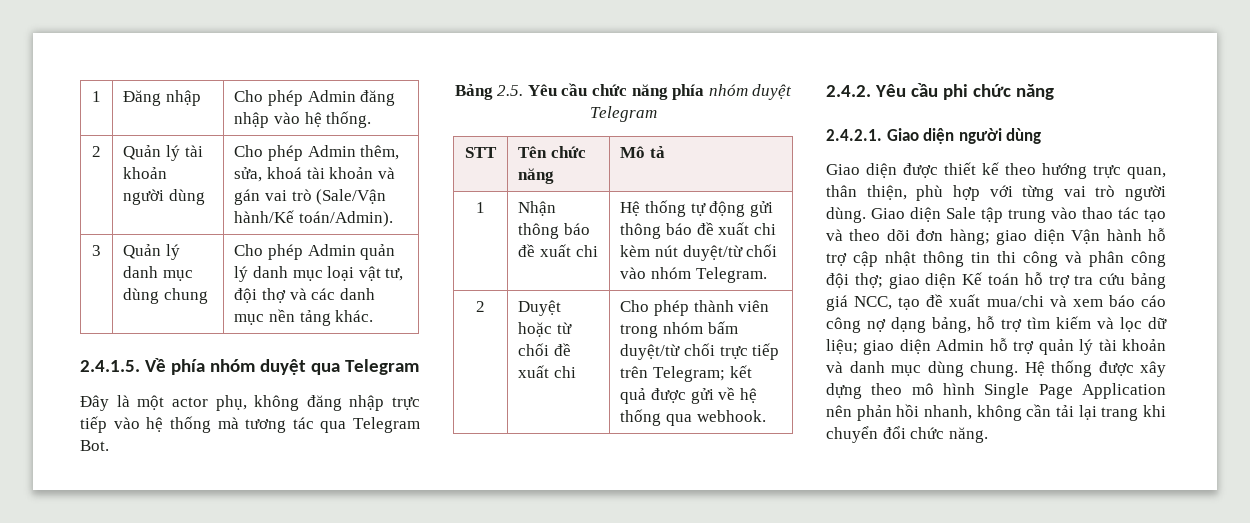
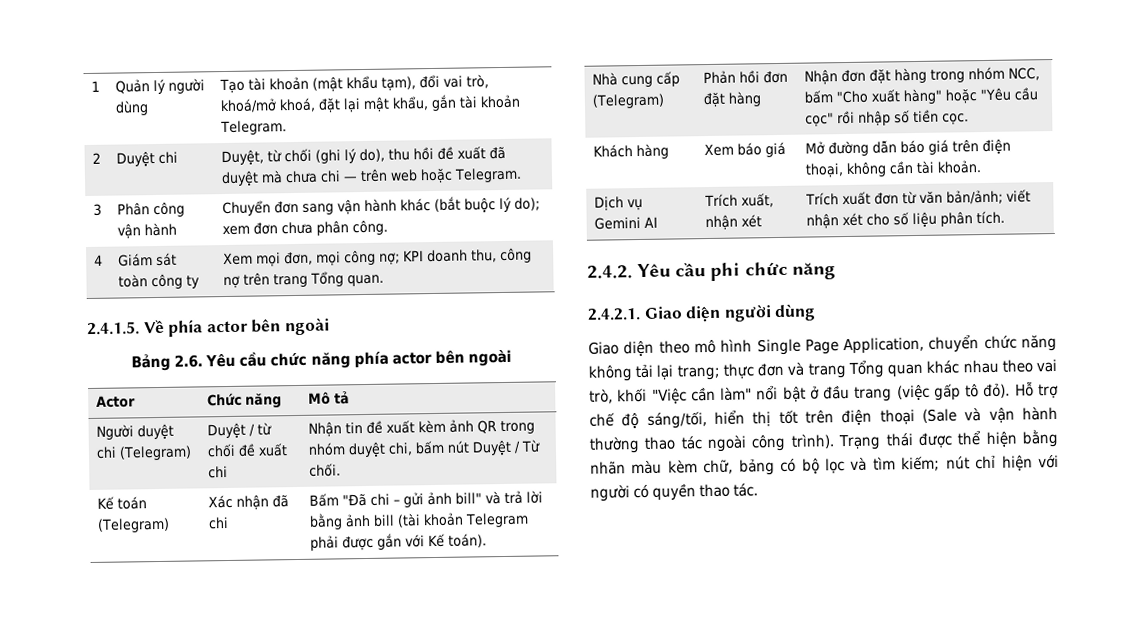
[92,91,101,102] [123,90,201,106] [234,90,396,106] [234,111,372,128] [92,146,101,157] [123,145,203,161] [123,167,168,179] [123,189,205,205] [234,145,400,161] [234,167,395,182] [234,189,387,205] [234,210,393,227] [92,245,101,256] [123,244,180,260] [123,266,193,281] [123,288,208,304] [234,244,396,260] [234,266,404,282] [234,288,375,303] [234,309,374,326] [80,358,419,375] [80,395,420,411] [80,416,420,433] [80,440,109,451] 1 | Đăng nhập | Cho phép Admin đăng nhập vào hệ thống. // 2 | Quản lý tài khoản người dùng | Cho phép Admin thêm, sửa, khoá tài khoản và gán vai trò (Sale/Vận hành/Kế toán/Admin). // 3 | Quản lý danh mục dùng chung | Cho phép Admin quản lý danh mục loại vật tư, đội thợ và các danh mục nền tảng khác. // 2.4.1.5. Về phía nhóm duyệt qua Telegram // Đây là một actor phụ, không đăng nhập trực tiếp vào hệ thống mà tương tác qua Telegram Bot. -> [90,80,100,92] [114,78,205,95] [114,100,149,116] [218,74,489,94] [219,94,521,114] [219,120,287,136] [91,152,101,164] [115,151,178,167] [220,146,506,166] [220,167,522,187] [92,203,102,216] [116,201,185,218] [116,222,177,239] [221,196,540,217] [221,219,388,236] [93,254,103,266] [117,252,177,267] [117,273,200,290] [222,247,532,267] [222,271,384,289] [87,317,330,337] 1 | Quản lý người dùng | Tạo tài khoản (mật khẩu tạm), đổi vai trò, khoá/mở khoá, đặt lại mật khẩu, gắn tài khoản Telegram. // 2 | Duyệt chi | Duyệt, từ chối (ghi lý do), thu hồi đề xuất đã duyệt mà chưa chi — trên web hoặc Telegram. // 3 | Phân công vận hành | Chuyển đơn sang vận hành khác (bắt buộc lý do); xem đơn chưa phân công. // 4 | Giám sát toàn công ty | Xem mọi đơn, mọi công nợ; KPI doanh thu, công nợ trên trang Tổng quan. // 2.4.1.5. Về phía actor bên ngoài
[497,85,524,96] 2.5. -> [174,354,204,368] 2.6.
[708,84,793,100] [589,106,657,122] [465,147,497,158] [518,146,586,158] [518,168,555,184] [620,146,665,158] [476,202,485,213] [518,201,557,216] [518,223,590,239] [518,244,598,257] [620,200,773,217] [620,222,776,239] [620,244,778,261] [620,267,767,283] [476,301,485,312] [518,300,562,316] [518,322,553,337] nhóm duyệt Telegram // STT | Tên chức năng | Mô tả // 1 | Nhận thông báo đề xuất chi | Hệ thống tự động gửi thông báo đề xuất chi kèm nút duyệt/từ chối vào nhóm Telegram. // 2 | Duyệt hoặc -> [391,349,512,367] [95,395,136,408] [206,392,282,409] [307,391,350,405] [95,423,174,440] [95,445,192,461] [206,422,255,439] actor bên ngoài // Actor | Chức năng | Mô tả // Người duyệt chi (Telegram) | Duyệt /
[620,300,770,316] [620,321,738,338] [620,343,780,360] [620,365,752,382] [620,387,757,404] [620,409,766,426] Cho phép thành viên trong nhóm bấm duyệt/từ chối trực tiếp trên Telegram; kết quả được gửi về hệ thống qua webhook. -> [307,419,535,437] [307,439,541,458] [308,463,341,477] [96,496,147,510] [96,517,170,533] [207,494,289,510] [207,516,229,530] [308,490,543,508] [308,512,529,530] [309,533,487,551] [591,71,680,88] [591,93,665,109] [702,70,788,85] [702,91,762,108] [803,66,1040,85] [803,87,1038,105] [804,109,969,127] [592,143,669,160] [703,141,786,158] [804,138,1011,157] [804,160,982,178] [593,196,643,211] [593,216,658,230] [703,193,774,208] [704,214,762,231] [804,189,1031,206] [805,210,1005,229] Nhận tin đề xuất kèm ảnh QR trong nhóm duyệt chi, bấm nút Duyệt / Từ chối. // Kế toán (Telegram) | Xác nhận đã chi | Bấm "Đã chi – gửi ảnh bill" và trả lời bằng ảnh bill (tài khoản Telegram phải được gắn với Kế toán). // Nhà cung cấp (Telegram) | Phản hồi đơn đặt hàng | Nhận đơn đặt hàng trong nhóm NCC, bấm "Cho xuất hàng" hoặc "Yêu cầu cọc" rồi nhập số tiền cọc. // Khách hàng | Xem báo giá | Mở đường dẫn báo giá trên điện thoại, không cần tài khoản. // Dịch vụ Gemini AI | Trích xuất, nhận xét | Trích xuất đơn từ văn bản/ảnh; viết nhận xét cho số liệu phân tích.
[903,162,1166,179] [826,185,1166,201] [826,207,1166,223] [826,228,1166,245] [826,251,1166,267] [826,272,1166,289] [826,294,1166,311] [826,316,1167,333] [826,338,1166,355] [826,360,1166,377] [826,383,862,399] được thiết kế theo hướng trực quan, thân thiện, phù hợp với từng vai trò người dùng. Giao diện Sale tập trung vào thao tác tạo và theo dõi đơn hàng; giao diện Vận hành hỗ trợ cập nhật thông tin thi công và phân công đội thợ; giao diện Kế toán hỗ trợ tra cứu bảng giá NCC, tạo đề xuất mua/chi và xem báo cáo công nợ dạng bảng, hỗ trợ tìm kiếm và lọc dữ liệu; giao diện Admin hỗ trợ quản lý tài khoản và danh mục dùng chung. Hệ thống được xây dựng -> (655, 348) none
[1082,383,1166,399] [826,404,1166,421] [826,426,988,443] Application nên phản hồi nhanh, không cần tải lại trang khi chuyển đổi chức năng. -> [843,334,1057,355] [588,358,1057,382] [589,381,1059,404] [589,406,1058,429] [589,428,1058,454] [590,454,1060,476] [590,483,759,502] Application, chuyển chức năng không tải lại trang; thực đơn và trang Tổng quan khác nhau theo vai trò, khối "Việc cần làm" nổi bật ở đầu trang (việc gấp tô đỏ). Hỗ trợ chế độ sáng/tối, hiển thị tốt trên điện thoại (Sale và vận hành thường thao tác ngoài công trình). Trạng thái được thể hiện bằng nhãn màu kèm chữ, bảng có bộ lọc và tìm kiếm; nút chỉ hiện với người có quyền thao tác.

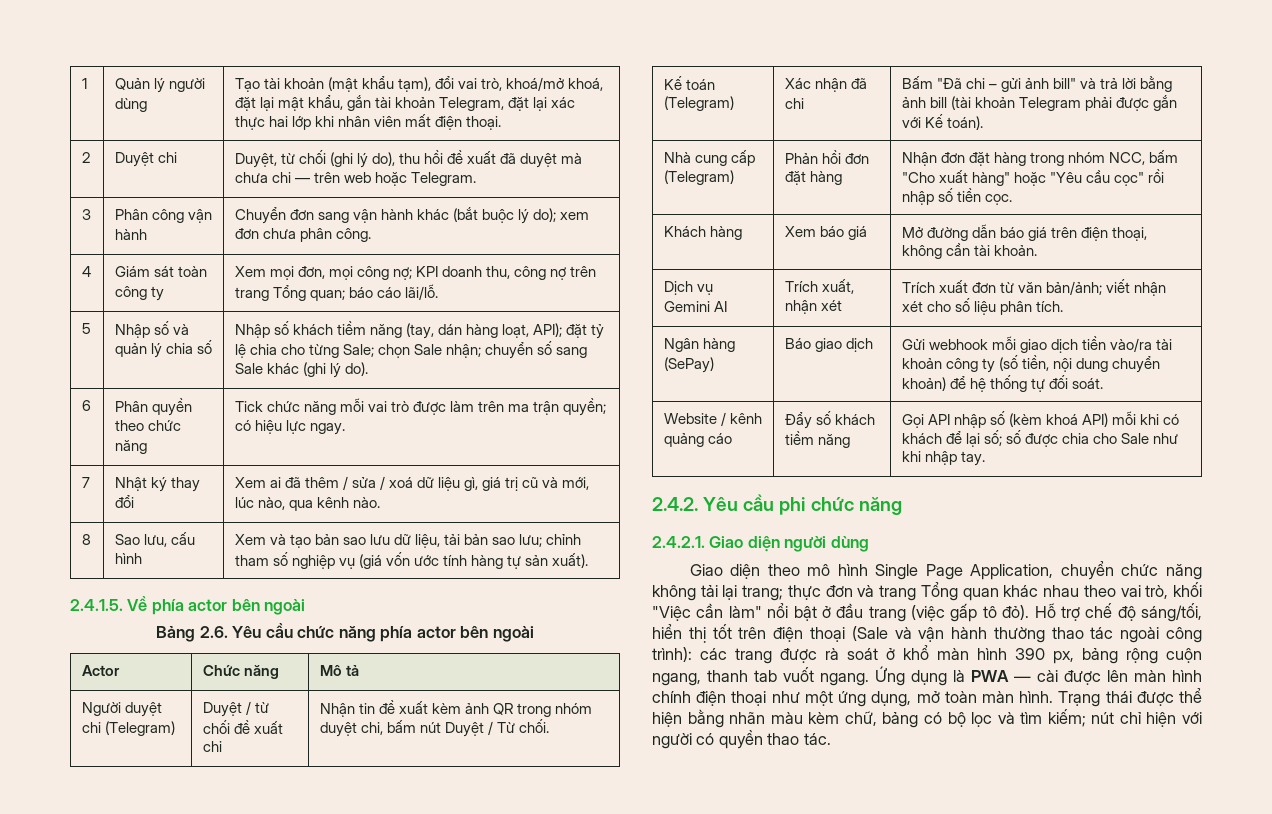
[219,120,287,136] Telegram. -> [439,97,576,111] [234,114,502,130] Telegram, đặt lại xác thực hai lớp khi nhân viên mất điện thoại.
[346,274,384,287] quan. -> [309,284,438,301] [81,323,91,334] [114,321,189,338] [114,340,212,358] [234,321,605,339] [234,341,588,359] [234,362,368,378] [81,400,91,411] [114,398,192,416] [114,420,181,431] [114,440,147,454] [234,398,607,416] [234,420,345,435] [81,477,90,488] [114,477,200,492] [114,495,134,508] [234,476,590,491] [234,497,380,511] [81,534,91,545] [114,532,195,547] [114,553,142,564] [234,534,582,548] [234,552,589,569] quan; báo cáo lãi/lỗ. // 5 | Nhập số và quản lý chia số | Nhập số khách tiềm năng (tay, dán hàng loạt, API); đặt tỷ lệ chia cho từng Sale; chọn Sale nhận; chuyển số sang Sale khác (ghi lý do). // 6 | Phân quyền theo chức năng | Tick chức năng mỗi vai trò được làm trên ma trận quyền; có hiệu lực ngay. // 7 | Nhật ký thay đổi | Xem ai đã thêm / sửa / xoá dữ liệu gì, giá trị cũ và mới, lúc nào, qua kênh nào. // 8 | Sao lưu, cấu hình | Xem và tạo bản sao lưu dữ liệu, tải bản sao lưu; chỉnh tham số nghiệp vụ (giá vốn ước tính hàng tự sản xuất).
(1005, 217) none -> [663,338,735,352] [663,357,714,373] [784,338,873,352] [901,336,1173,353] [901,355,1161,373] [901,375,1104,392] [663,412,762,426] [663,433,732,447] [784,411,875,429] [784,431,850,448] [901,411,1180,428] [901,430,1179,447] [901,451,985,466] // Ngân hàng (SePay) | Báo giao dịch | Gửi webhook mỗi giao dịch tiền vào/ra tài khoản công ty (số tiền, nội dung chuyển khoản) để hệ thống tự đối soát. // Website / kênh quảng cáo | Đẩy số khách tiềm năng | Gọi API nhập số (kèm khoá API) mỗi khi có khách để lại số; số được chia cho Sale như khi nhập tay.
[790,434,834,449] trình). -> [652,645,1202,664] [652,666,1202,686] [652,691,1054,707] trình): các trang được rà soát ở khổ màn hình 390 px, bảng rộng cuộn ngang, thanh tab vuốt ngang. Ứng dụng là PWA — cài được lên màn hình chính điện thoại như một ứng dụng, mở toàn màn hình.

